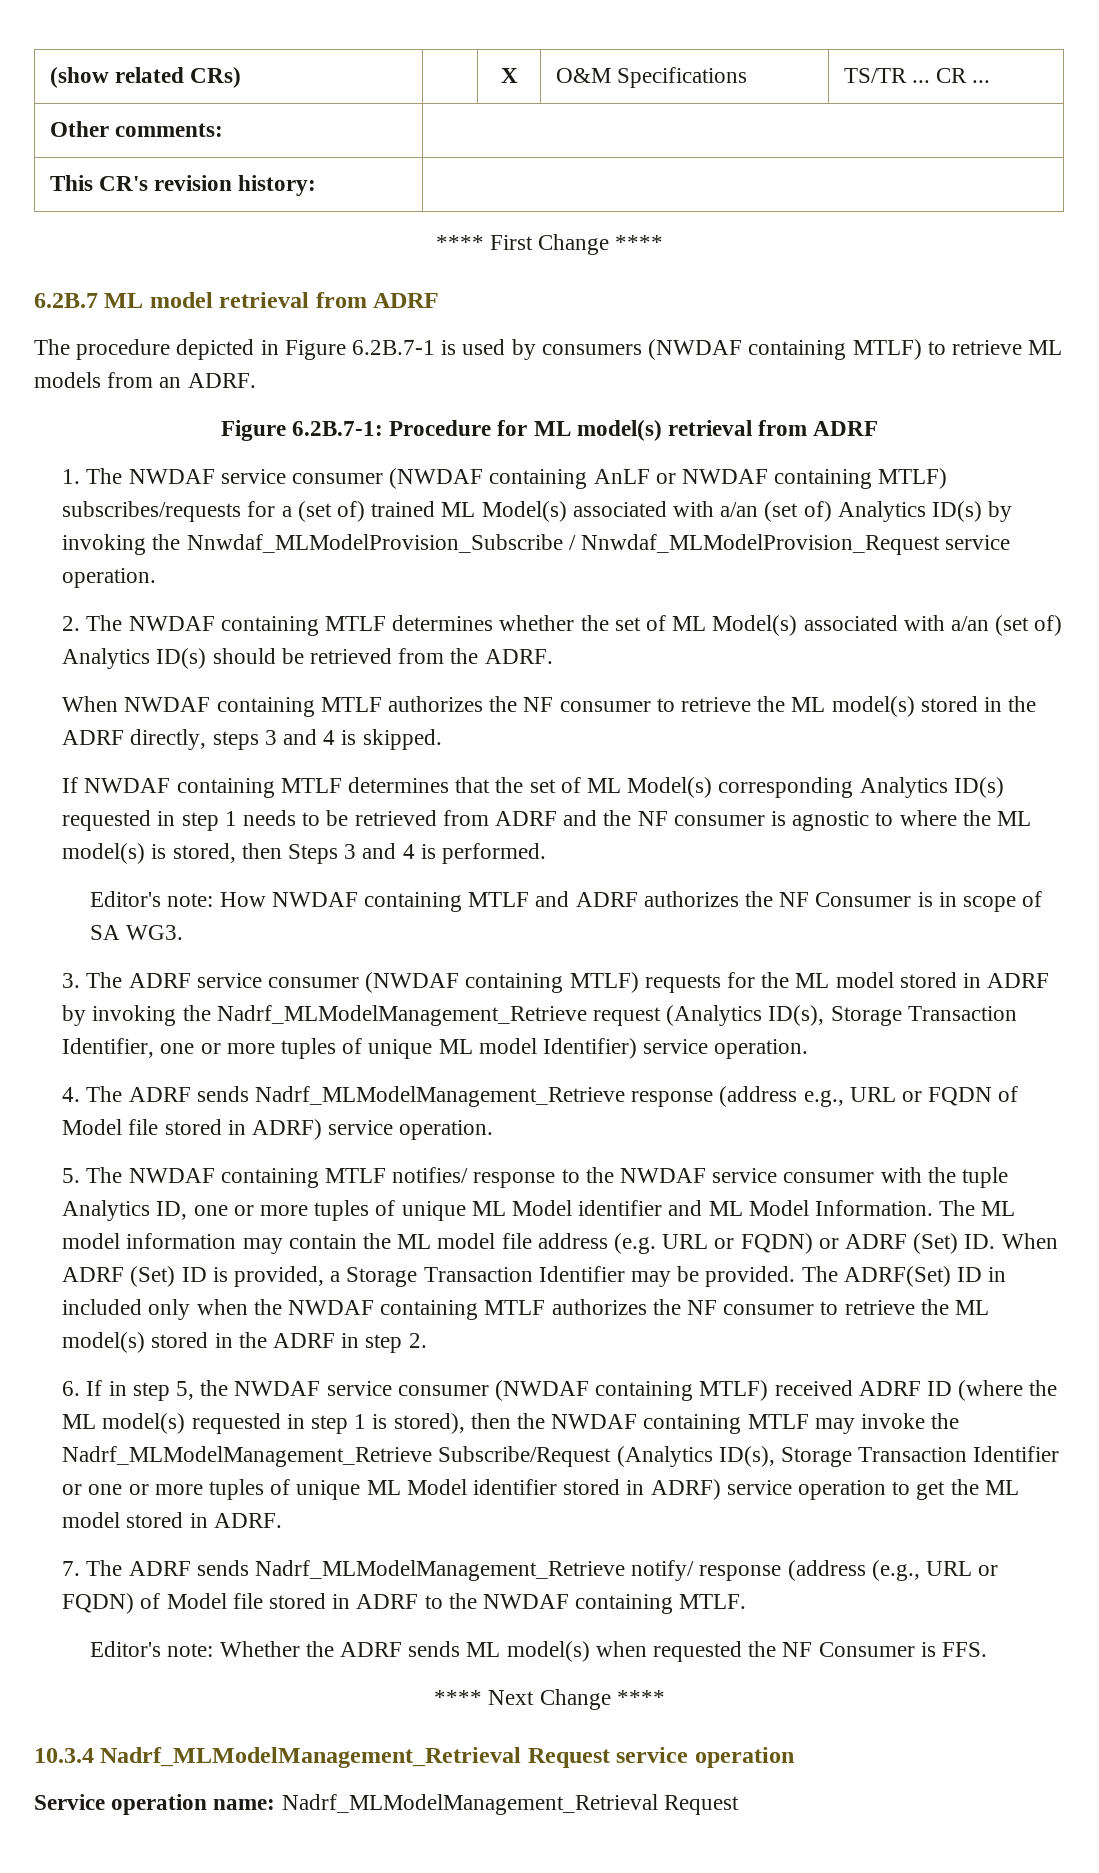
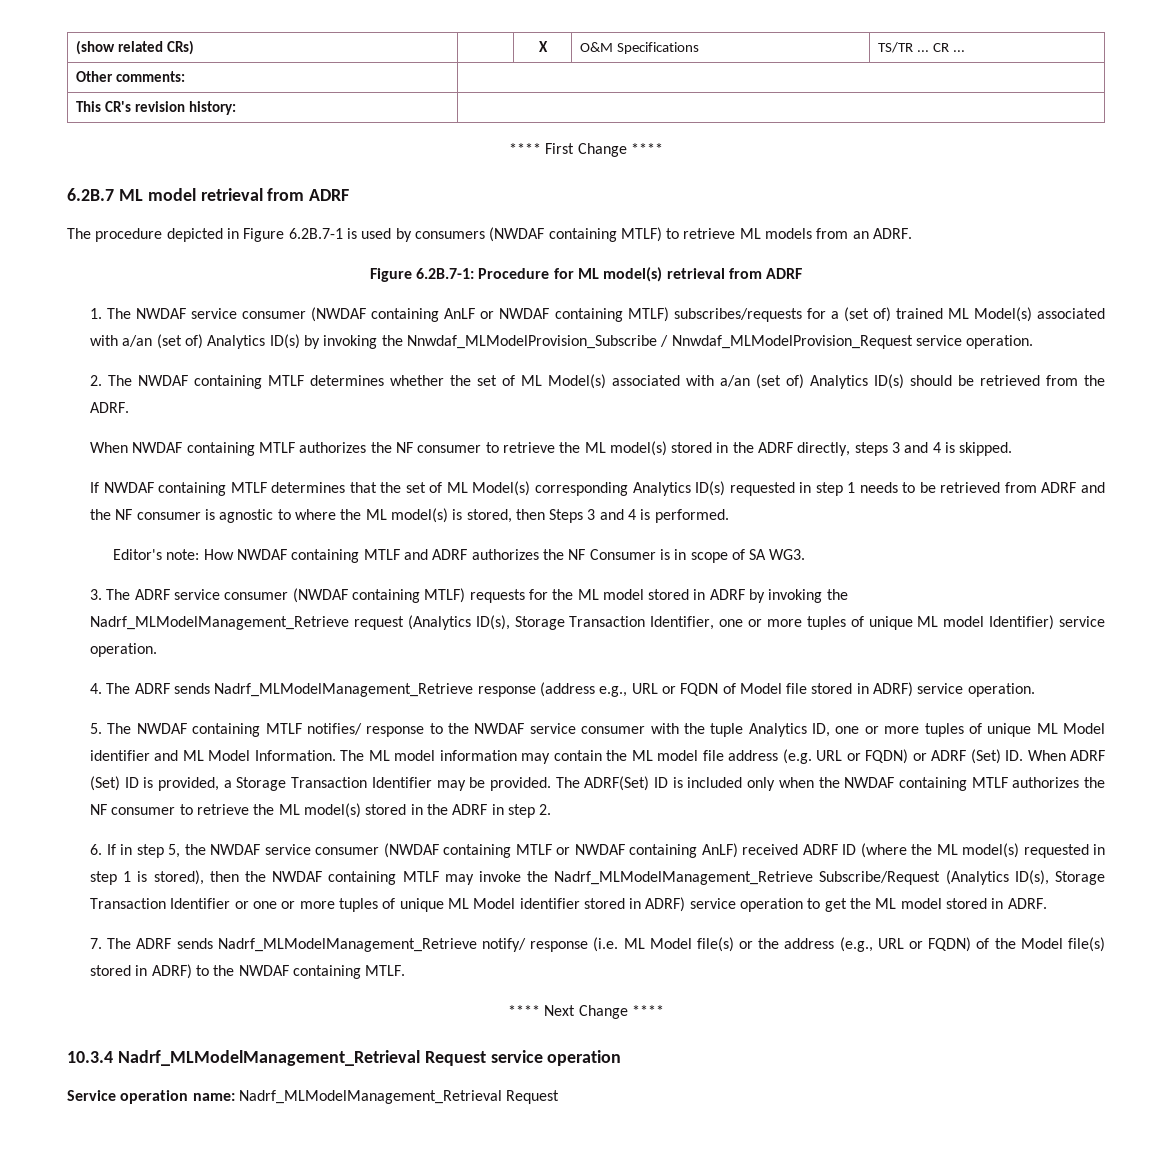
[988,1267,1007,1282] in -> [672,777,683,788] is
[699,1380,769,1401] MTLF) -> [515,843,738,858] MTLF or NWDAF containing AnLF)
[787,1560,866,1581] (address -> [593,937,835,952] (i.e. ML Model file(s) or the address
[166,1593,419,1609] Model file stored in ADRF -> [994,937,1106,952] [90,964,192,979] the Model file(s) stored in ADRF)
[90,1641,988,1662] // Editor's note: Whether the ADRF sends ML model(s) when requested the NF Consumer is FFS. -> (406, 970) none

